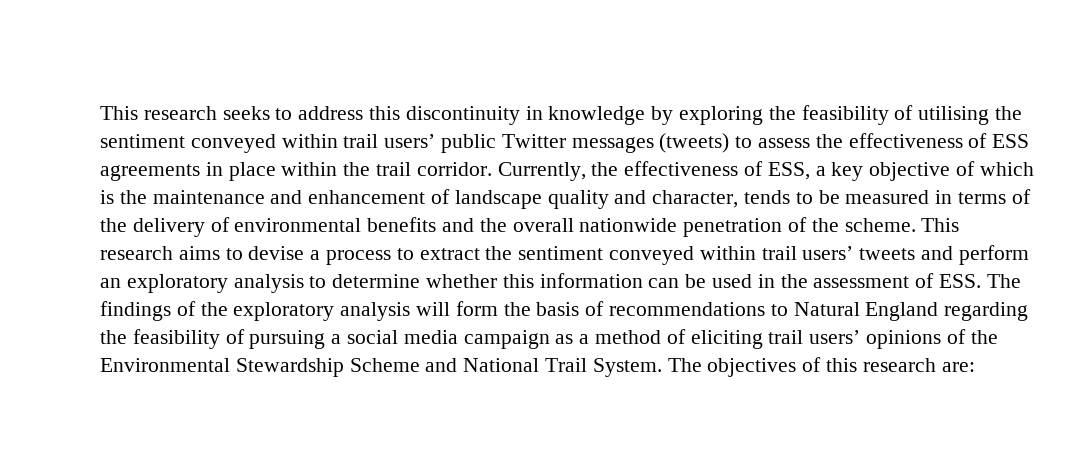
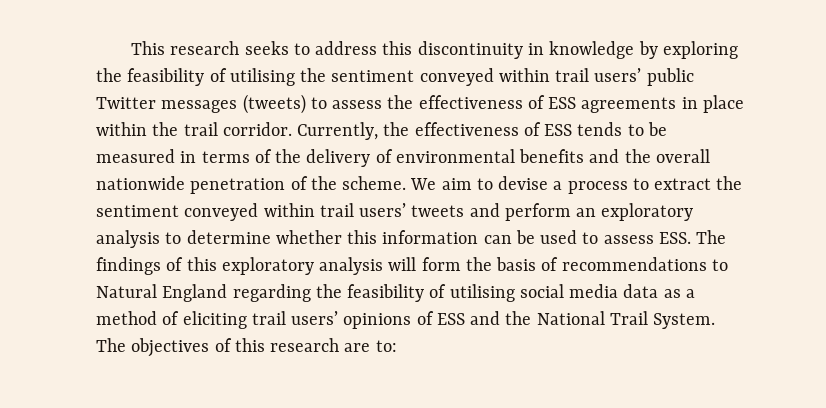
[767,161,1034,181] [100,189,739,209] ESS, a key objective of which is the maintenance and enhancement of landscape quality and character, -> [544,124,573,136] ESS
[921,218,960,232] [100,246,220,260] This research aims -> [410,178,472,190] We aim
[757,273,935,288] in the assessment of -> [582,232,654,244] to assess
[200,302,228,316] the -> [186,257,217,271] this
[249,330,342,349] pursuing a -> [449,284,515,302] utilising
[463,330,550,349] campaign -> [623,284,659,298] data
[970,330,998,344] [100,358,458,377] the Environmental Stewardship Scheme and -> [436,311,532,325] ESS and the
[941,362,975,372] are: -> [344,340,397,352] are to:

